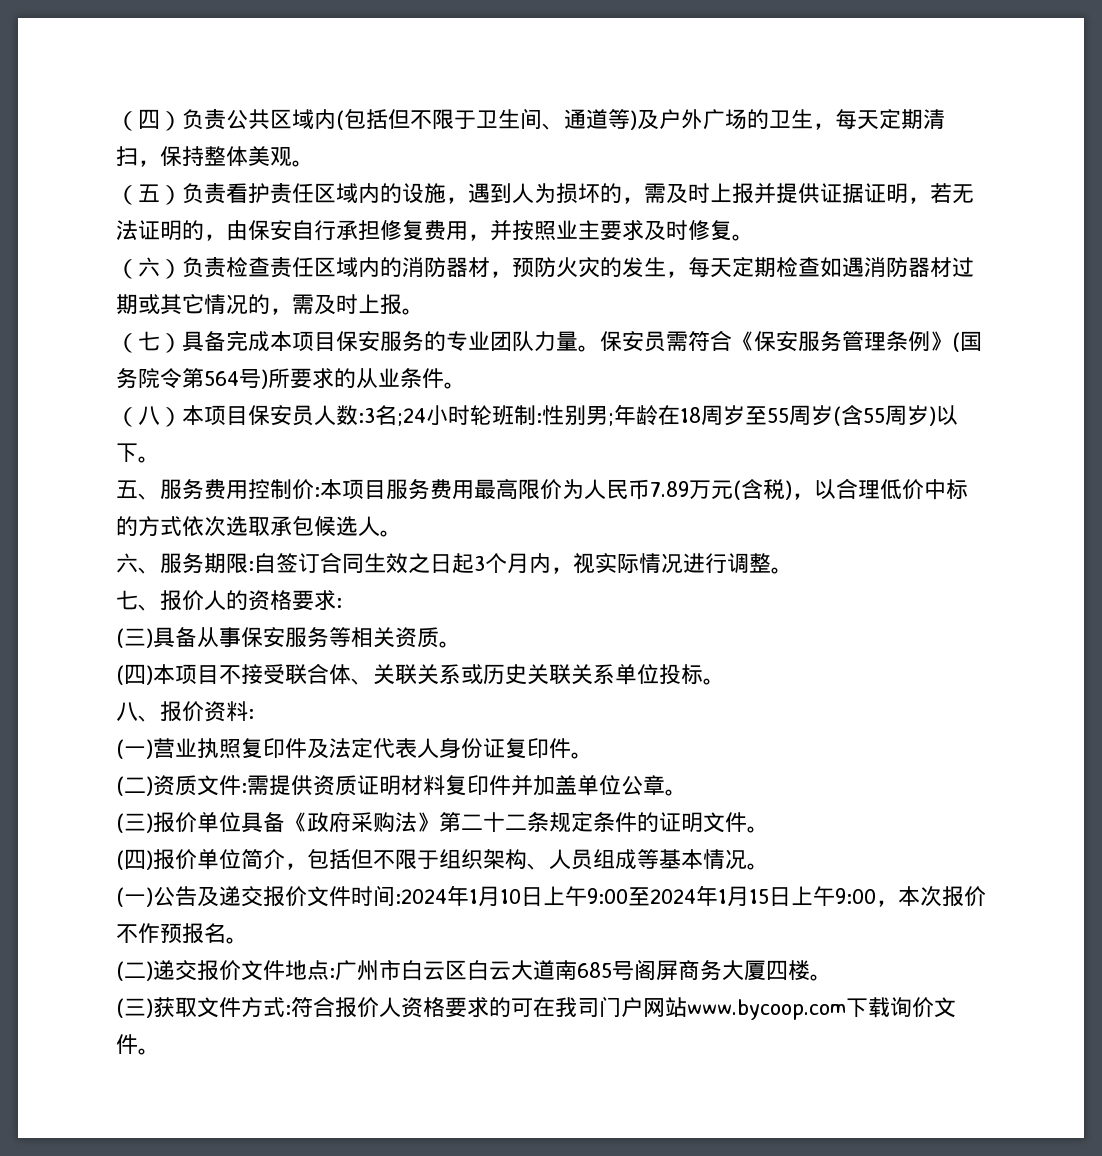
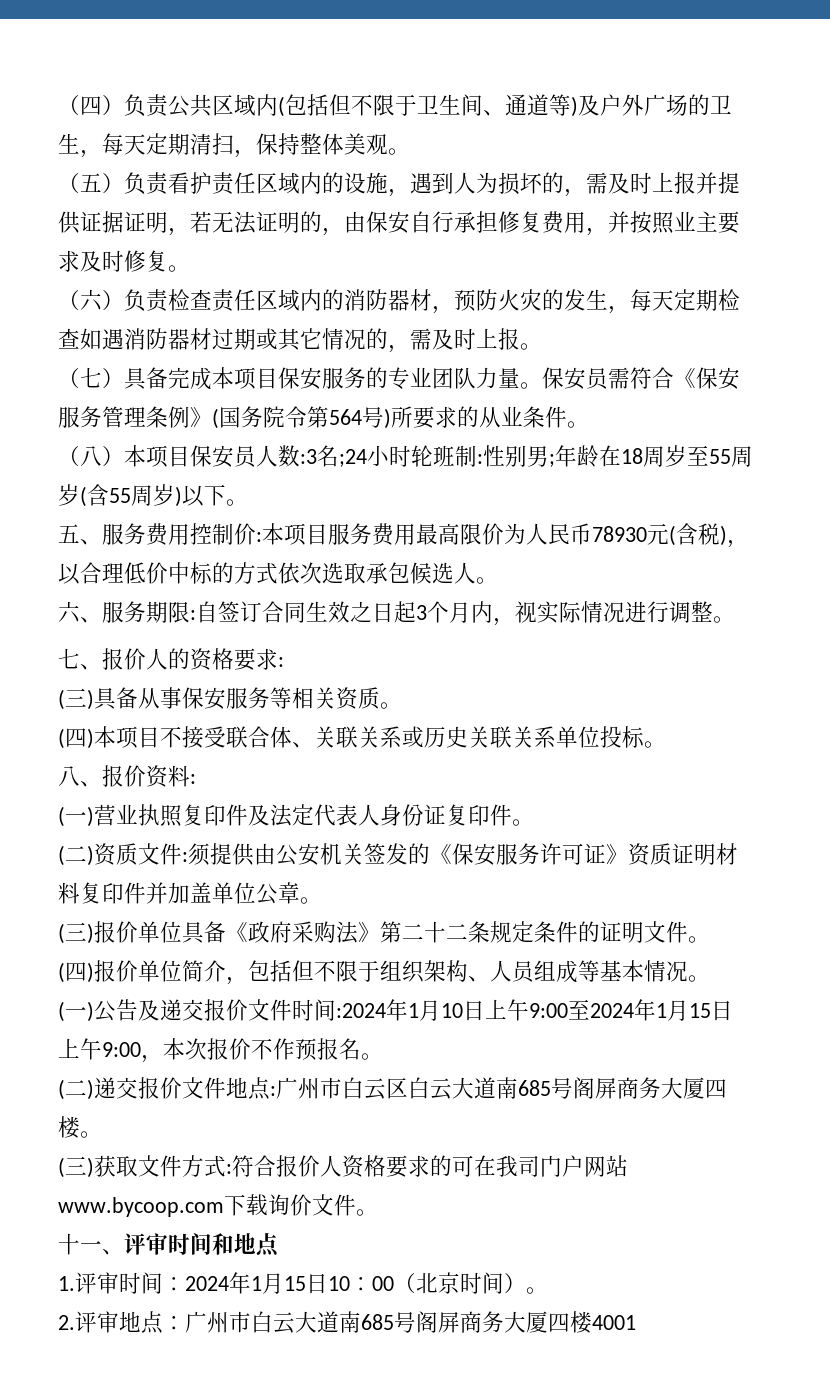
[650,480,711,499] 7.89万 -> [592,526,647,542] 78930
[247,775,313,796] 需提供 -> [188,843,628,866] 须提供由公安机关签发的《保安服务许可证》
(160, 1051) none -> [58,1233,279,1257] [58,1272,548,1294] [58,1311,636,1334] // 十一、评审时间和地点 // 1.评审时间：2024年1月15日10：00（北京时间）。 // 2.评审地点：广州市白云大道南685号阁屏商务大厦四楼4001

